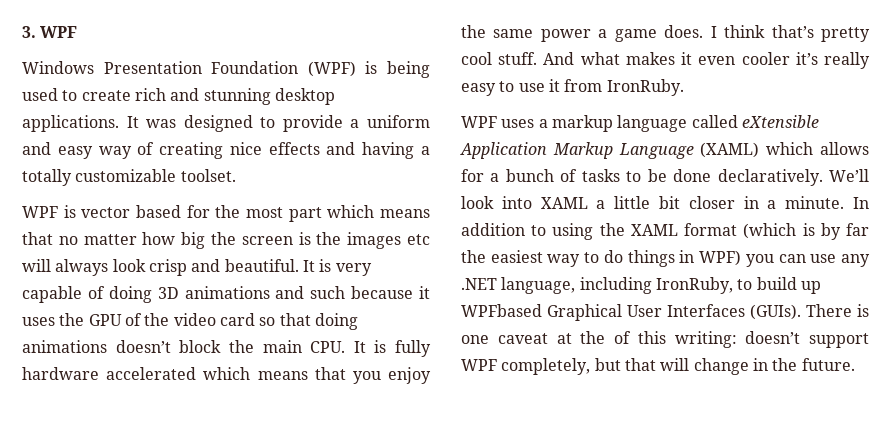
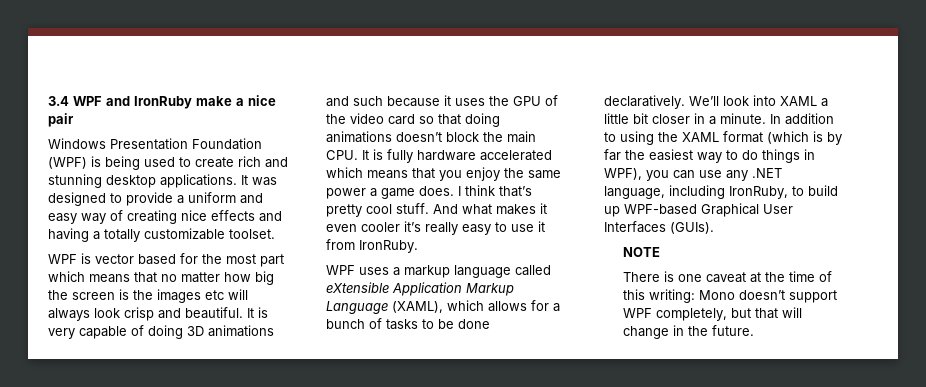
[22,26,78,38] 3. WPF -> [48,95,276,109] [48,113,74,127] 3.4 WPF and IronRuby make a nice pair
[700,142,760,158] (XAML) -> [392,301,443,313] (XAML),
[699,250,742,266] WPF) -> [604,168,642,180] WPF),
[461,304,542,317] WPFbased -> [624,204,697,215] WPF-based
(801, 312) none -> [623,247,661,257] // NOTE //
(606, 337) none -> [789,271,816,282] time
(737, 339) none -> [699,290,736,300] Mono

